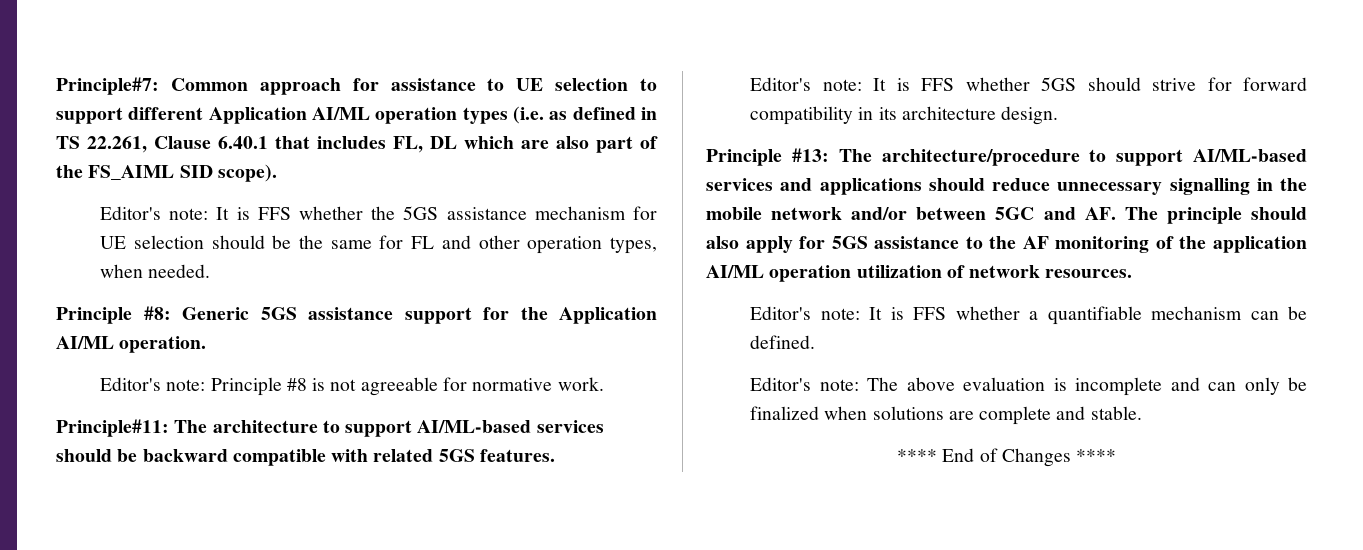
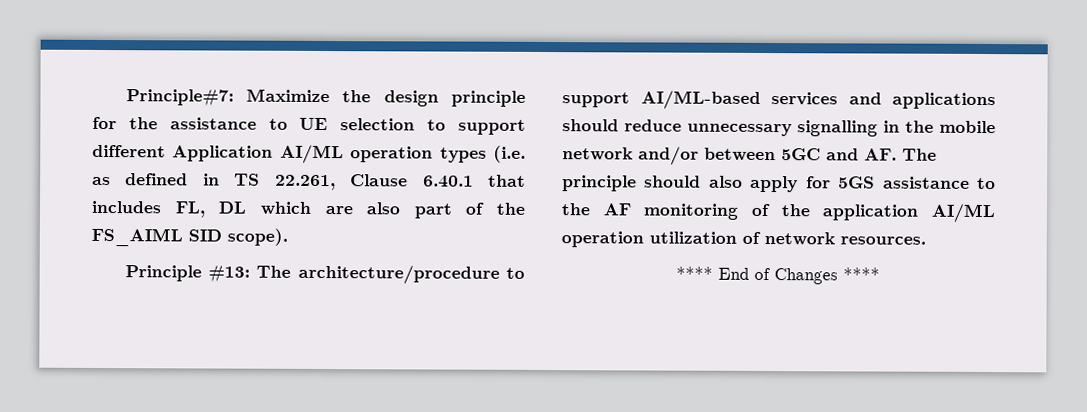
[170,78,379,95] Common approach for -> [245,88,527,107] [92,116,158,130] Maximize the design principle for the
[100,206,657,220] [100,235,657,254] [100,264,211,278] [56,306,657,324] [56,336,207,353] [100,377,604,396] [56,419,604,437] [56,449,555,466] [750,77,1307,91] [750,106,1059,125] // Editor's note: It is FFS whether the 5GS assistance mechanism for UE selection should be the same for FL and other operation types, when needed. // Principle #8: Generic 5GS assistance support for the Application AI/ML operation. // Editor's note: Principle #8 is not agreeable for normative work. // Principle#11: The architecture to support AI/ML-based services should be backward compatible with related 5GS features. // Editor's note: It is FFS whether 5GS should strive for forward compatibility in its architecture design. -> (288, 237) none
[750,306,1307,325] [750,335,816,349] [750,377,1307,396] [750,406,1142,425] // Editor's note: It is FFS whether a quantifiable mechanism can be defined. // Editor's note: The above evaluation is incomplete and can only be finalized when solutions are complete and stable. -> (926, 240) none

